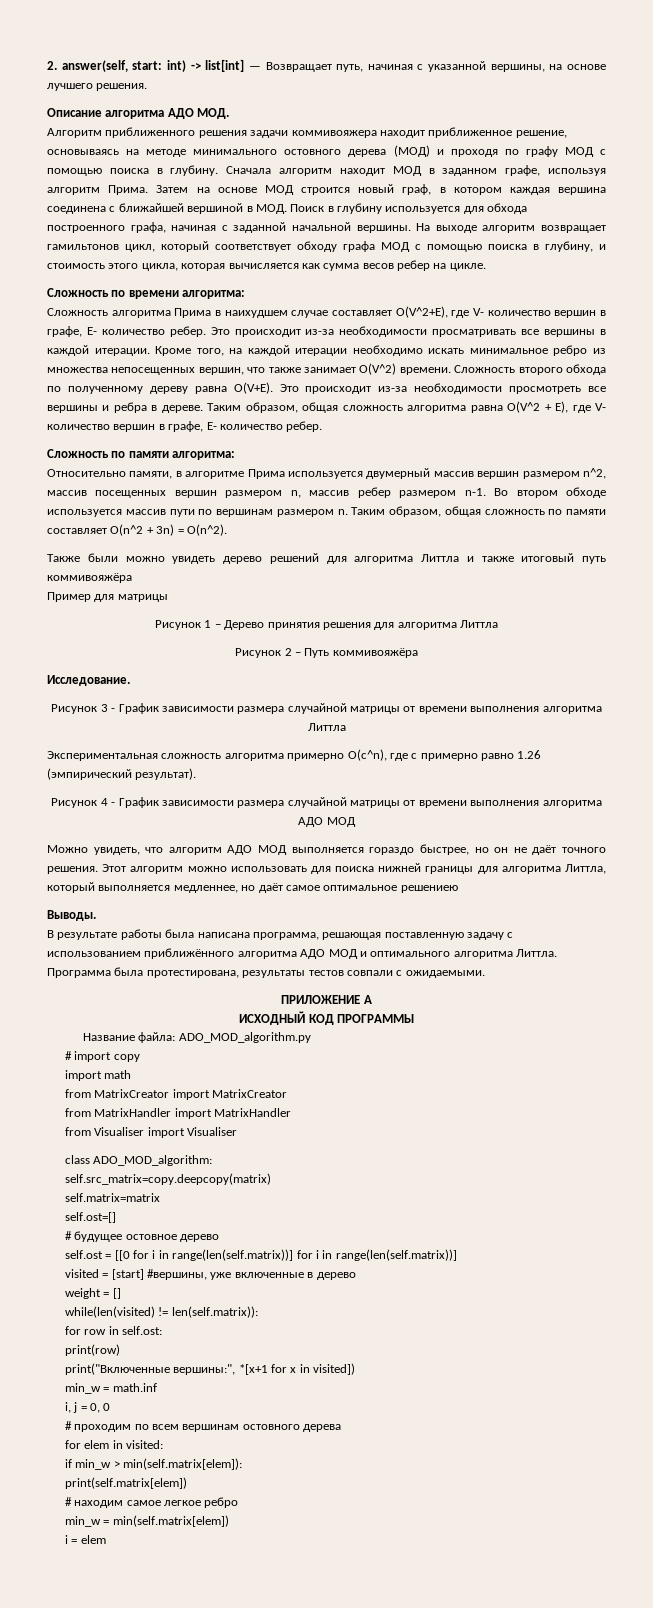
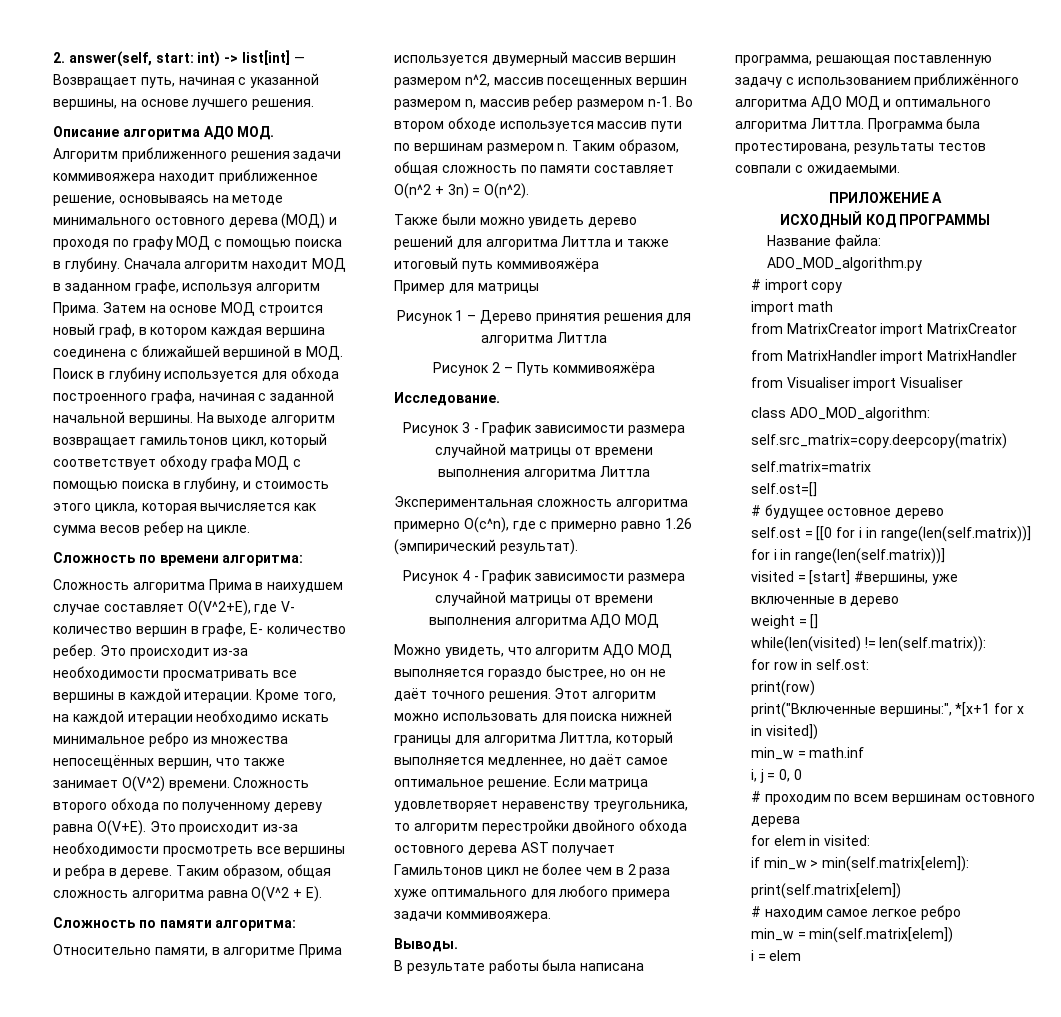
[111,367,196,375] непосещенных -> [53,755,154,768] непосещённых
[555,401,606,413] [47,421,323,432] E), где V- количество вершин в графе, E- количество ребер. -> [305,886,322,902] E).
[400,885,458,893] решениею -> [487,776,649,790] [394,801,688,812] [394,819,688,834] [394,842,616,856] [394,863,671,878] [394,885,671,900] [394,911,551,922] решение. Если матрица удовлетворяет неравенству треугольника, то алгоритм перестройки двойного обхода остовного дерева AST получает Гамильтонов цикл не более чем в 2 раза хуже оптимального для любого примера задачи коммивояжера.

